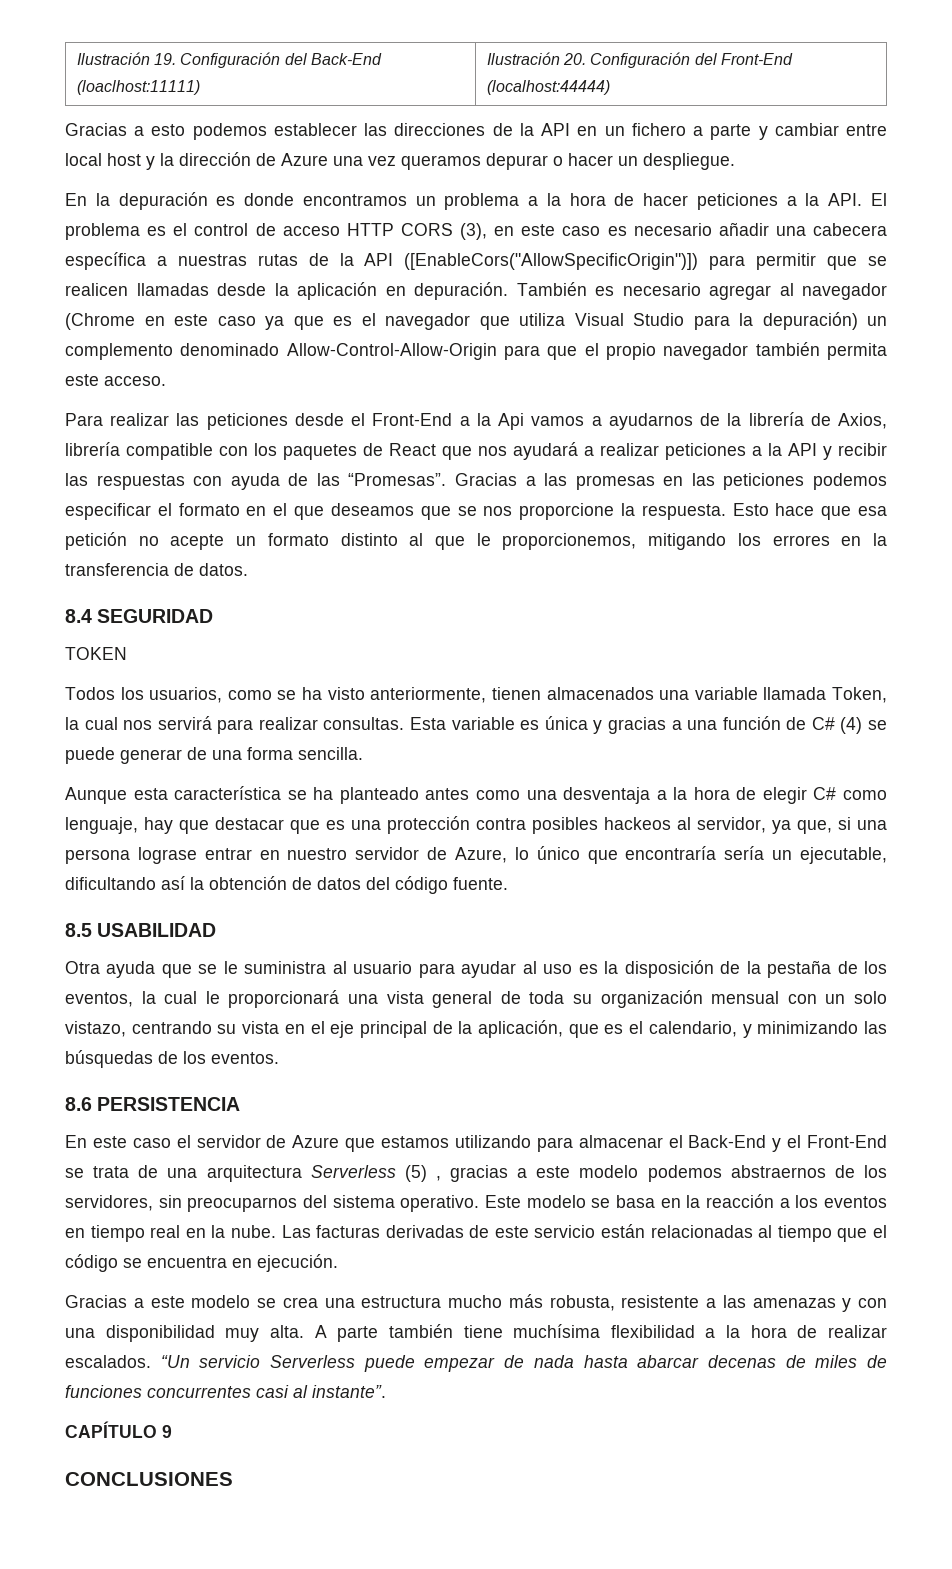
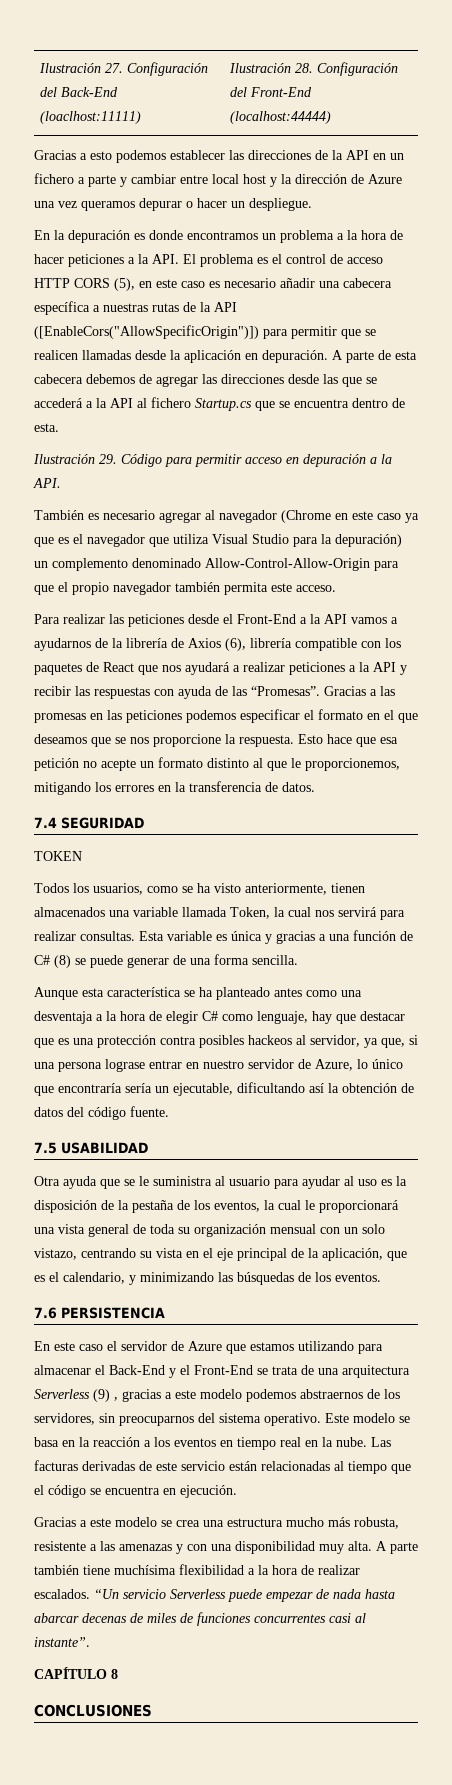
[76,52,177,65] Ilustración 19. -> [39,63,124,73] Ilustración 27.
[563,53,587,65] 20. -> [295,63,314,73] 28.
[460,223,487,240] (3), -> [114,278,135,291] (5),
(508, 291) none -> [332,350,417,363] [34,374,377,387] [34,397,405,411] [34,423,59,432] [33,454,392,467] [33,478,61,488] A parte de esta cabecera debemos de agregar las direcciones desde las que se accederá a la API al fichero Startup.cs que se encuentra dentro de esta. // Ilustración 29. Código para permitir acceso en depuración a la API. //
[498,413,525,430] Api -> [324,614,347,624] API
[838,413,888,429] Axios, -> [188,638,246,651] Axios (6),
[65,609,92,623] 8.4 -> [34,817,57,828] 7.4
[840,717,863,734] (4) -> [54,955,71,968] (8)
[65,923,92,937] 8.5 -> [34,1142,57,1154] 7.5
[65,1097,92,1111] 8.6 -> [34,1307,57,1319] 7.6
[404,1165,427,1182] (5) -> [93,1389,110,1402] (9)
[162,1425,172,1438] 9 -> [111,1669,118,1679] 8

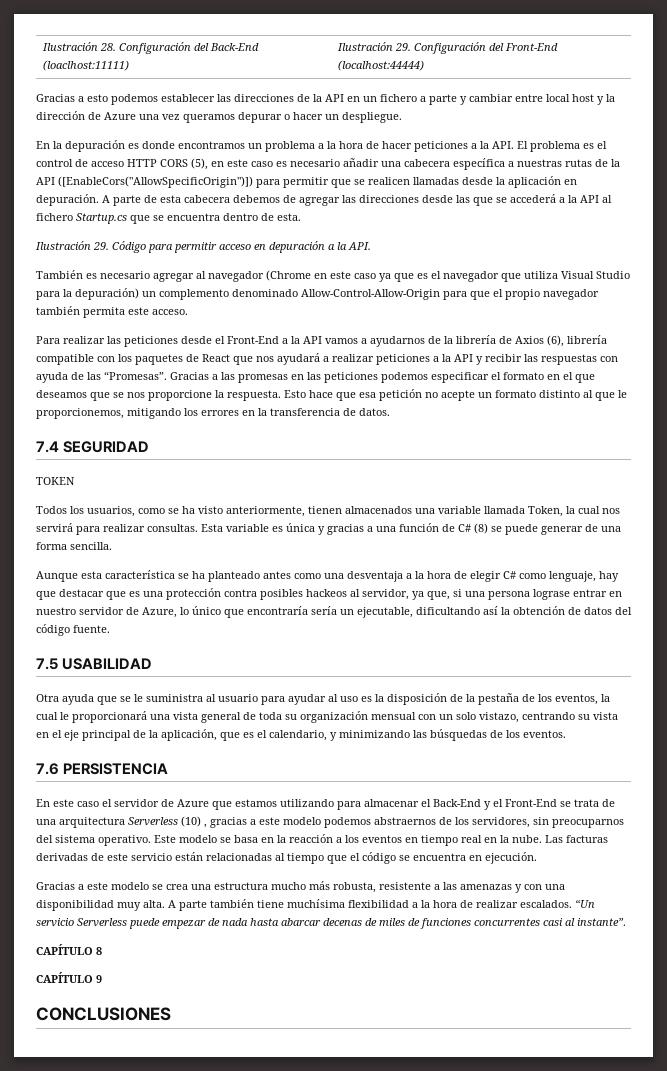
[39,63,124,73] Ilustración 27. -> [41,42,116,51] Ilustración 28.
[295,63,314,73] 28. -> [394,43,411,51] 29.
[93,1389,110,1402] (9) -> [181,816,201,827] (10)
(118, 1674) none -> [36,972,102,983] // CAPÍTULO 9

